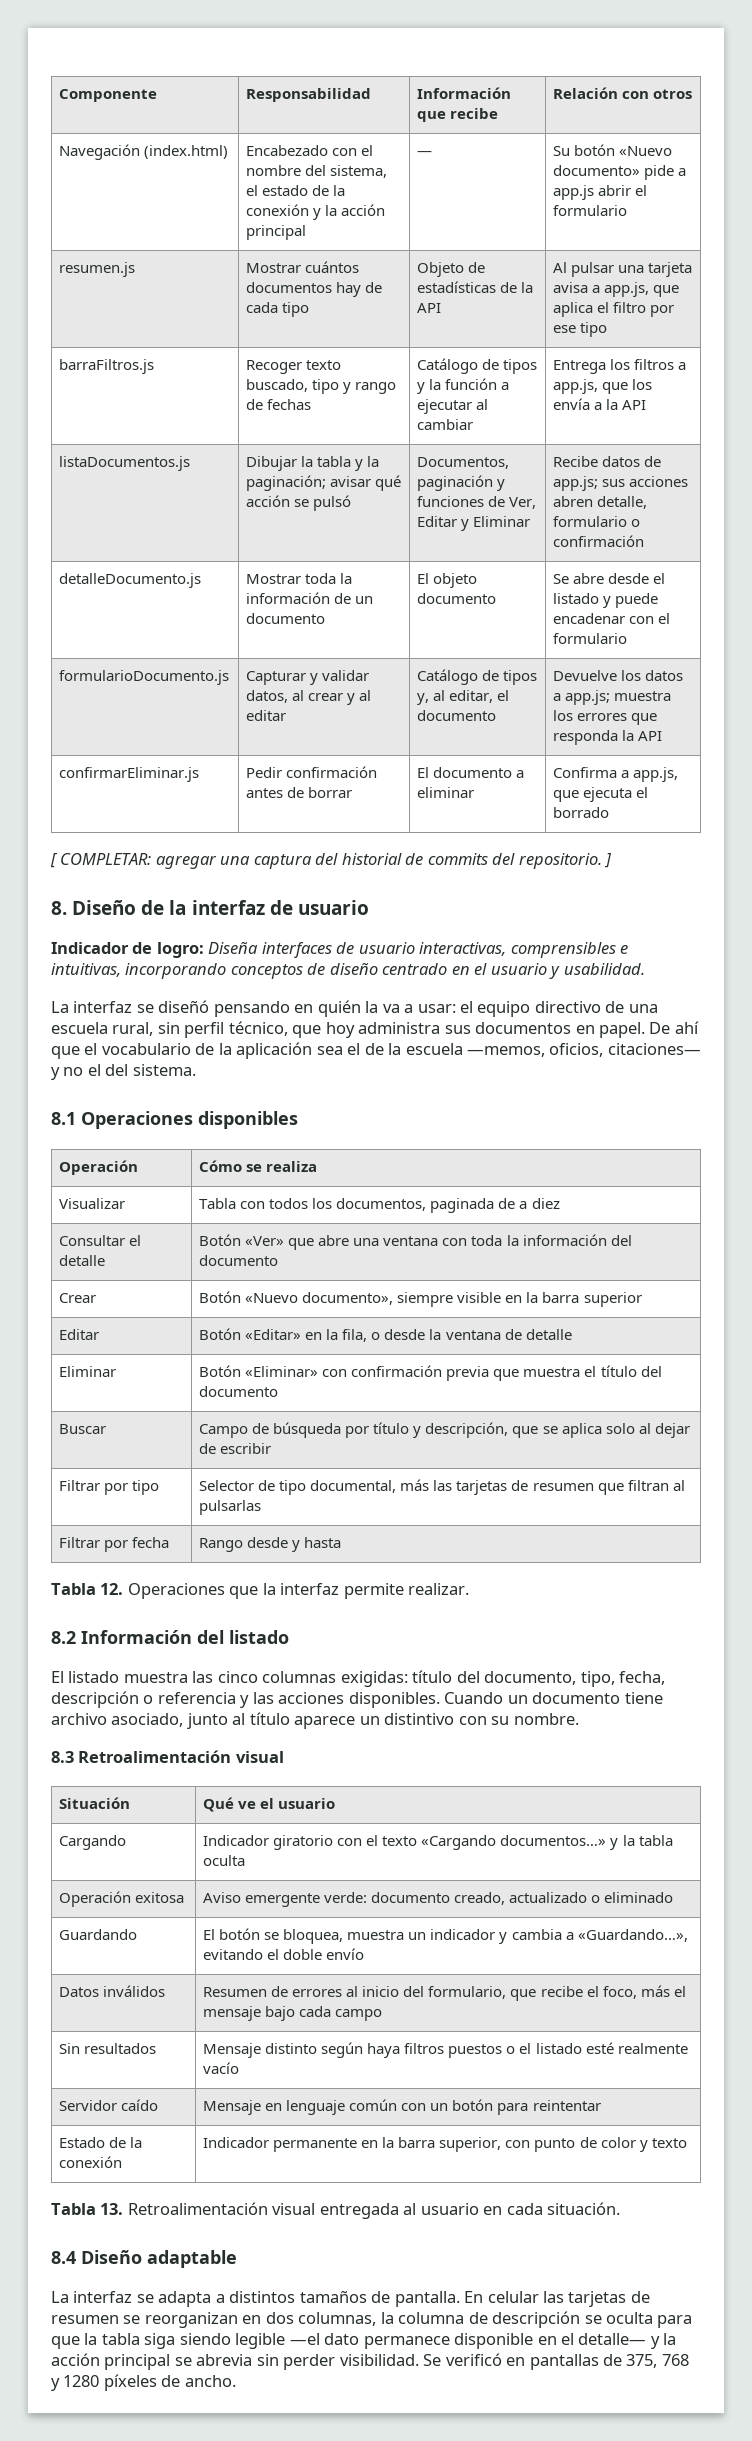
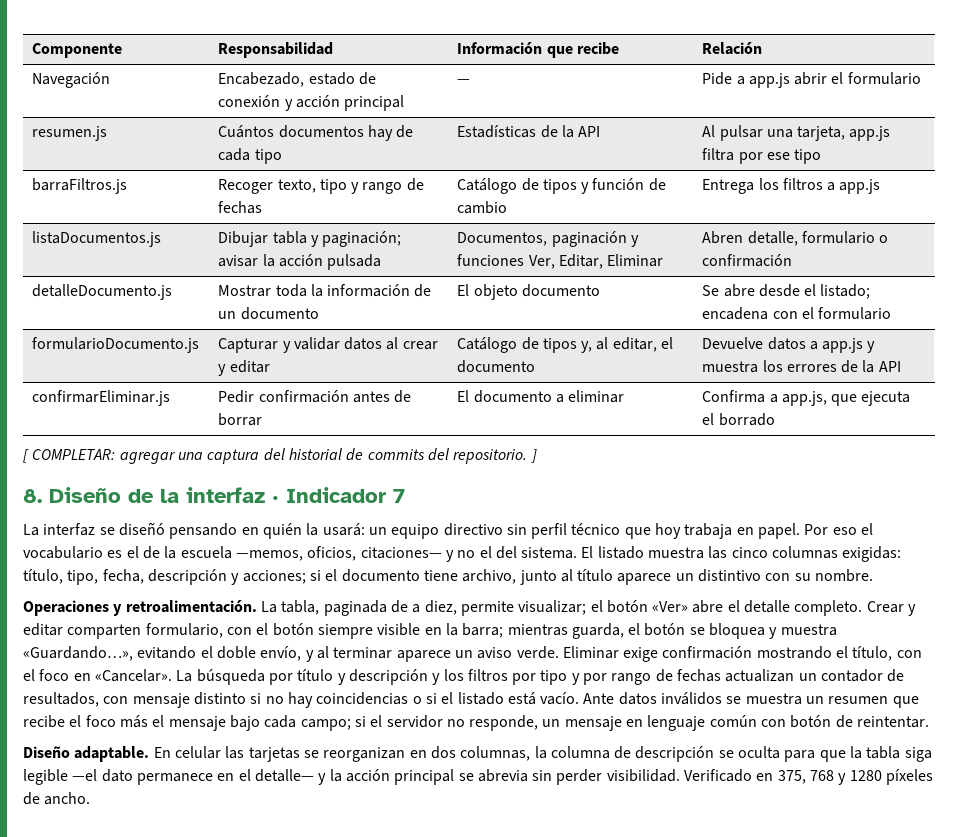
[622,89,693,99] con otros -> (763, 48) none
[144,145,229,159] [246,145,374,156] [246,165,388,178] [246,185,259,196] (index.html) | Encabezado con el nombre del sistema, el -> [218,72,305,87] | Encabezado,
[333,185,346,196] la -> (376, 78) none
[325,205,338,216] la -> (293, 105) none
[553,144,673,156] [553,165,675,180] Su botón «Nuevo documento» pide -> [702,72,733,85] Pide
[246,261,360,273] Mostrar cuántos -> [218,125,275,138] Cuántos
[417,262,486,277] [417,281,497,293] Objeto de estadísticas -> [457,125,537,138] Estadísticas
[648,262,693,277] [553,282,680,297] [553,302,647,317] tarjeta avisa a app.js, que aplica el filtro -> [797,126,891,141] [702,148,735,161] tarjeta, app.js filtra
[306,360,342,370] [246,379,309,392] texto buscado, -> [277,179,316,193] texto,
[429,378,510,390] [417,399,489,414] [417,419,474,430] [553,359,687,374] [553,379,653,394] [553,398,647,410] la función a ejecutar al cambiar | Entrega los filtros a app.js, que los envía a la API -> [592,178,666,191] [457,201,508,214] [702,178,881,194] función de cambio | Entrega los filtros a app.js
[301,456,314,467] la -> (269, 239) none
[367,456,380,467] la -> (319, 241) none
[375,475,402,491] [246,495,352,511] qué acción se pulsó -> [262,254,382,270] la acción pulsada
[488,496,537,509] [417,516,531,531] [553,456,662,467] [553,476,689,491] [553,496,594,507] de Ver, Editar y Eliminar | Recibe datos de app.js; sus acciones abren -> [528,254,664,269] [702,231,744,244] Ver, Editar, Eliminar | Abren
[553,593,659,608] [553,613,626,624] listado y puede encadenar -> [820,284,871,299] [702,307,769,320] listado; encadena
[246,690,289,703] datos, -> [344,337,383,350] datos
[359,690,372,701] al -> (227, 370) none
[621,670,642,681] los -> (764, 343) none
[565,690,611,705] app.js; -> [822,338,876,353] app.js y
[631,713,658,725] [553,730,619,745] que responda -> [841,360,859,373] de
[269,900,369,915] [51,941,629,958] [51,962,645,979] de usuario // Indicador de logro: Diseña interfaces de usuario interactivas, comprensibles e intuitivas, incorporando conceptos de diseño centrado en el usuario y usabilidad. -> [272,487,405,503] · Indicador 7
[382,1001,658,1017] [51,1022,154,1036] va a usar: el equipo directivo de una escuela rural, -> [322,523,503,539] usará: un equipo directivo
[228,1021,288,1036] técnico, -> [571,523,621,535] técnico
[358,1021,699,1038] [51,1042,343,1059] administra sus documentos en papel. De ahí que el vocabulario de la aplicación sea -> [684,523,874,539] [23,546,123,559] trabaja en papel. Por eso el vocabulario es
[51,1111,298,1129] [59,1160,139,1175] [199,1160,318,1172] [59,1198,126,1209] [199,1198,560,1213] [59,1235,142,1246] [59,1255,106,1266] [199,1234,632,1250] [199,1255,279,1266] [59,1293,97,1303] [199,1291,642,1307] [59,1329,100,1340] [199,1328,572,1342] [59,1366,117,1377] [199,1365,662,1381] [199,1386,279,1397] [59,1424,107,1434] [199,1422,690,1438] [199,1443,272,1454] [59,1480,160,1495] [199,1479,685,1495] [199,1500,262,1515] [59,1537,170,1552] [199,1537,342,1552] [51,1583,470,1599] [51,1630,289,1644] // 8.1 Operaciones disponibles // Operación | Cómo se realiza // Visualizar | Tabla con todos los documentos, paginada de a diez // Consultar el detalle | Botón «Ver» que abre una ventana con toda la información del documento // Crear | Botón «Nuevo documento», siempre visible en la barra superior // Editar | Botón «Editar» en la fila, o desde la ventana de detalle // Eliminar | Botón «Eliminar» con confirmación previa que muestra el título del documento // Buscar | Campo de búsqueda por título y descripción, que se aplica solo al dejar de escribir // Filtrar por tipo | Selector de tipo documental, más las tarjetas de resumen que filtran al pulsarlas // Filtrar por fecha | Rango desde y hasta // Tabla 12. Operaciones que la interfaz permite realizar. // 8.2 Información del listado // -> (578, 553) none
[412,1670,666,1687] [51,1691,663,1708] [51,1713,184,1727] título del documento, tipo, fecha, descripción o referencia y las acciones disponibles. Cuando un documento tiene archivo asociado, -> [23,569,517,585] título, tipo, fecha, descripción y acciones; si el documento tiene archivo,
[51,1750,284,1763] [59,1797,131,1809] [203,1797,336,1812] [59,1835,127,1850] [203,1835,673,1850] [203,1855,246,1866] [59,1891,185,1907] [203,1892,674,1907] [59,1929,138,1940] [203,1928,688,1944] [203,1948,365,1960] [59,1985,166,1997] [203,1986,507,1999] 8.3 Retroalimentación visual // Situación | Qué ve el usuario // Cargando | Indicador giratorio con el texto «Cargando documentos…» y la tabla oculta // Operación exitosa | Aviso emergente verde: documento creado, actualizado o eliminado // Guardando | El botón se bloquea, muestra un indicador y cambia a «Guardando…», evitando el doble envío // Datos inválidos | Resumen de errores al inicio del formulario, -> [23,600,917,616] [23,623,837,639] [23,646,922,662] [23,669,905,685] [23,692,889,708] Operaciones y retroalimentación. La tabla, paginada de a diez, permite visualizar; el botón «Ver» abre el detalle completo. Crear y editar comparten formulario, con el botón siempre visible en la barra; mientras guarda, el botón se bloquea y muestra «Guardando…», evitando el doble envío, y al terminar aparece un aviso verde. Eliminar exige confirmación mostrando el título, con el foco en «Cancelar». La búsqueda por título y descripción y los filtros por tipo y por rango de fechas actualizan un contador de resultados, con mensaje distinto si no hay coincidencias o si el listado está vacío. Ante datos inválidos se muestra un resumen
[602,1986,637,1999] foco, -> [85,715,116,727] foco
[335,2009,383,2021] [59,2043,157,2054] [203,2042,688,2058] [203,2062,240,2074] [59,2099,159,2111] [203,2099,601,2115] [59,2137,143,2148] [59,2156,123,2168] [203,2137,687,2152] [51,2202,621,2219] [51,2250,237,2268] [51,2290,460,2307] campo // Sin resultados | Mensaje distinto según haya filtros puestos o el listado esté realmente vacío // Servidor caído | Mensaje en lenguaje común con un botón para reintentar // Estado de la conexión | Indicador permanente en la barra superior, con punto de color y texto // Tabla 13. Retroalimentación visual entregada al usuario en cada situación. // 8.4 Diseño adaptable // La interfaz se adapta a distintos tamaños de pantalla. -> [300,715,930,731] [23,746,150,762] campo; si el servidor no responde, un mensaje en lenguaje común con botón de reintentar. // Diseño adaptable.
[630,2291,650,2303] [51,2315,119,2324] de resumen -> (300, 754) none
[179,2333,231,2345] siendo -> (932, 754) none
[454,2333,534,2349] disponible -> (213, 779) none
[423,2353,623,2370] Se verificó en pantallas de -> [684,769,774,782] Verificado en

